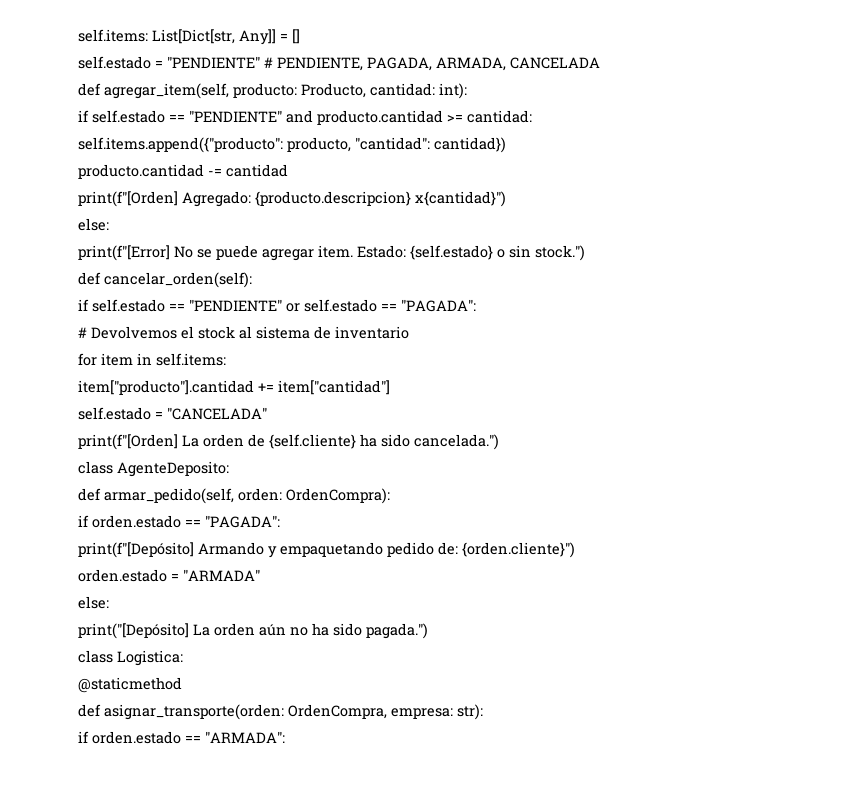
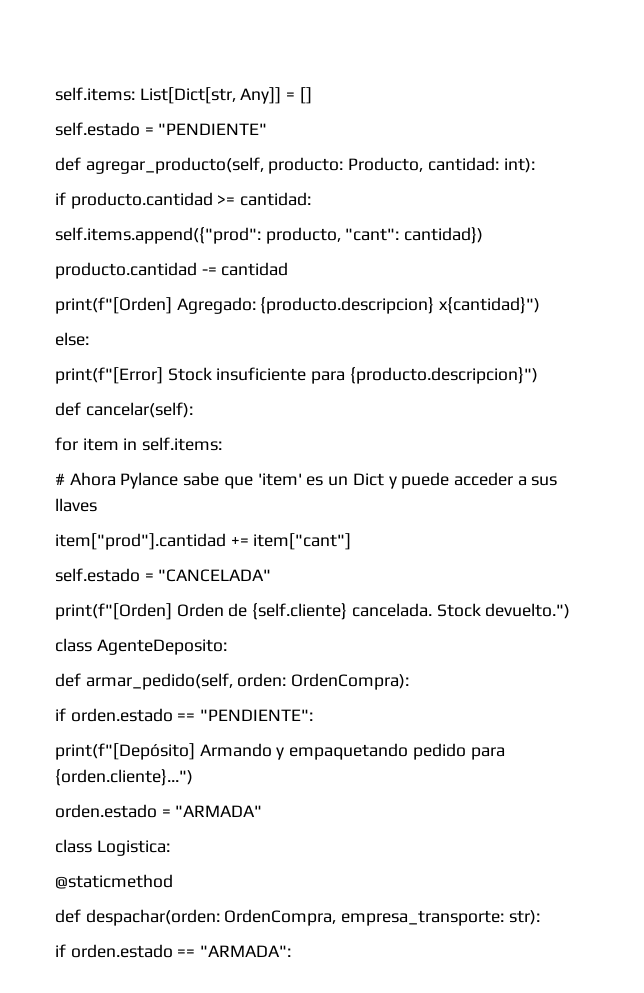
[264,57,600,71] [78,83,229,99] # PENDIENTE, PAGADA, ARMADA, CANCELADA // def agregar_item(self, -> [55,157,264,174] // def agregar_producto(self,
[92,110,313,123] self.estado == "PENDIENTE" and -> (66, 198) none
[78,137,430,153] self.items.append({"producto": producto, "cantidad": -> [55,227,400,244] self.items.append({"prod": producto, "cant":
[174,245,585,261] [78,272,252,288] [78,299,476,312] [78,326,409,339] [78,353,226,366] [78,380,390,395] [78,407,267,420] [78,434,499,450] No se puede agregar item. Estado: {self.estado} o sin stock.") // def cancelar_orden(self): // if self.estado == "PENDIENTE" or self.estado == "PAGADA": // # Devolvemos el stock al sistema de inventario // for item in self.items: // item["producto"].cantidad += item["cantidad"] // self.estado = "CANCELADA" // print(f"[Orden] La orden de {self.cliente} ha sido cancelada.") -> [167,367,538,384] [55,402,193,418] [55,437,223,451] [55,472,558,489] [55,498,97,512] [55,533,352,550] [55,568,272,582] [55,603,571,620] Stock insuficiente para {producto.descripcion}") // def cancelar(self): // for item in self.items: // # Ahora Pylance sabe que 'item' es un Dict y puede acceder a sus llaves // item["prod"].cantidad += item["cant"] // self.estado = "CANCELADA" // print(f"[Orden] Orden de {self.cliente} cancelada. Stock devuelto.")
[205,515,280,528] "PAGADA": -> [200,709,314,721] "PENDIENTE":
[438,542,575,558] de: {orden.cliente}") -> [470,747,505,760] [55,769,193,786] para {orden.cliente}...")
[78,596,109,609] [78,623,428,639] // else: // print("[Depósito] La orden aún no ha sido pagada.") -> (263, 811) none
[104,704,453,720] asignar_transporte(orden: OrdenCompra, empresa: -> [85,909,505,926] despachar(orden: OrdenCompra, empresa_transporte:

